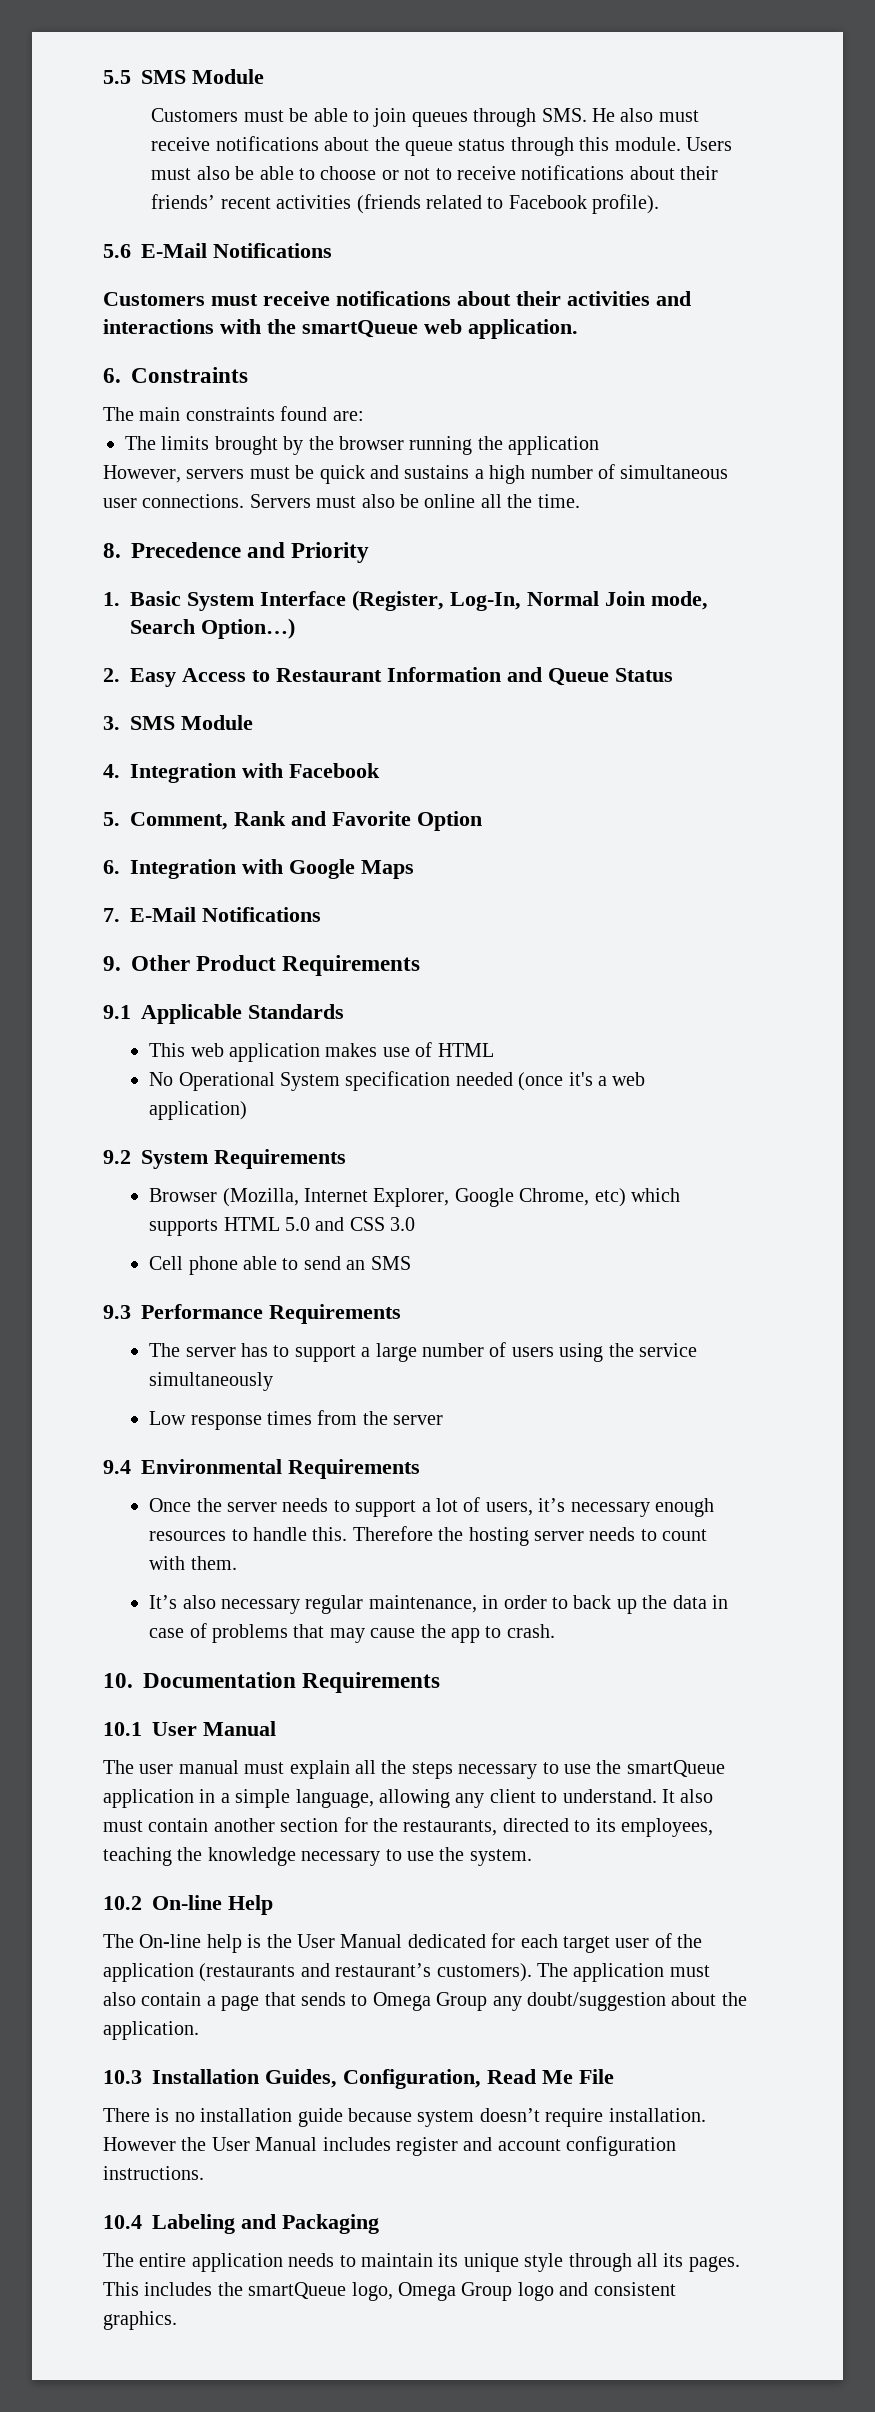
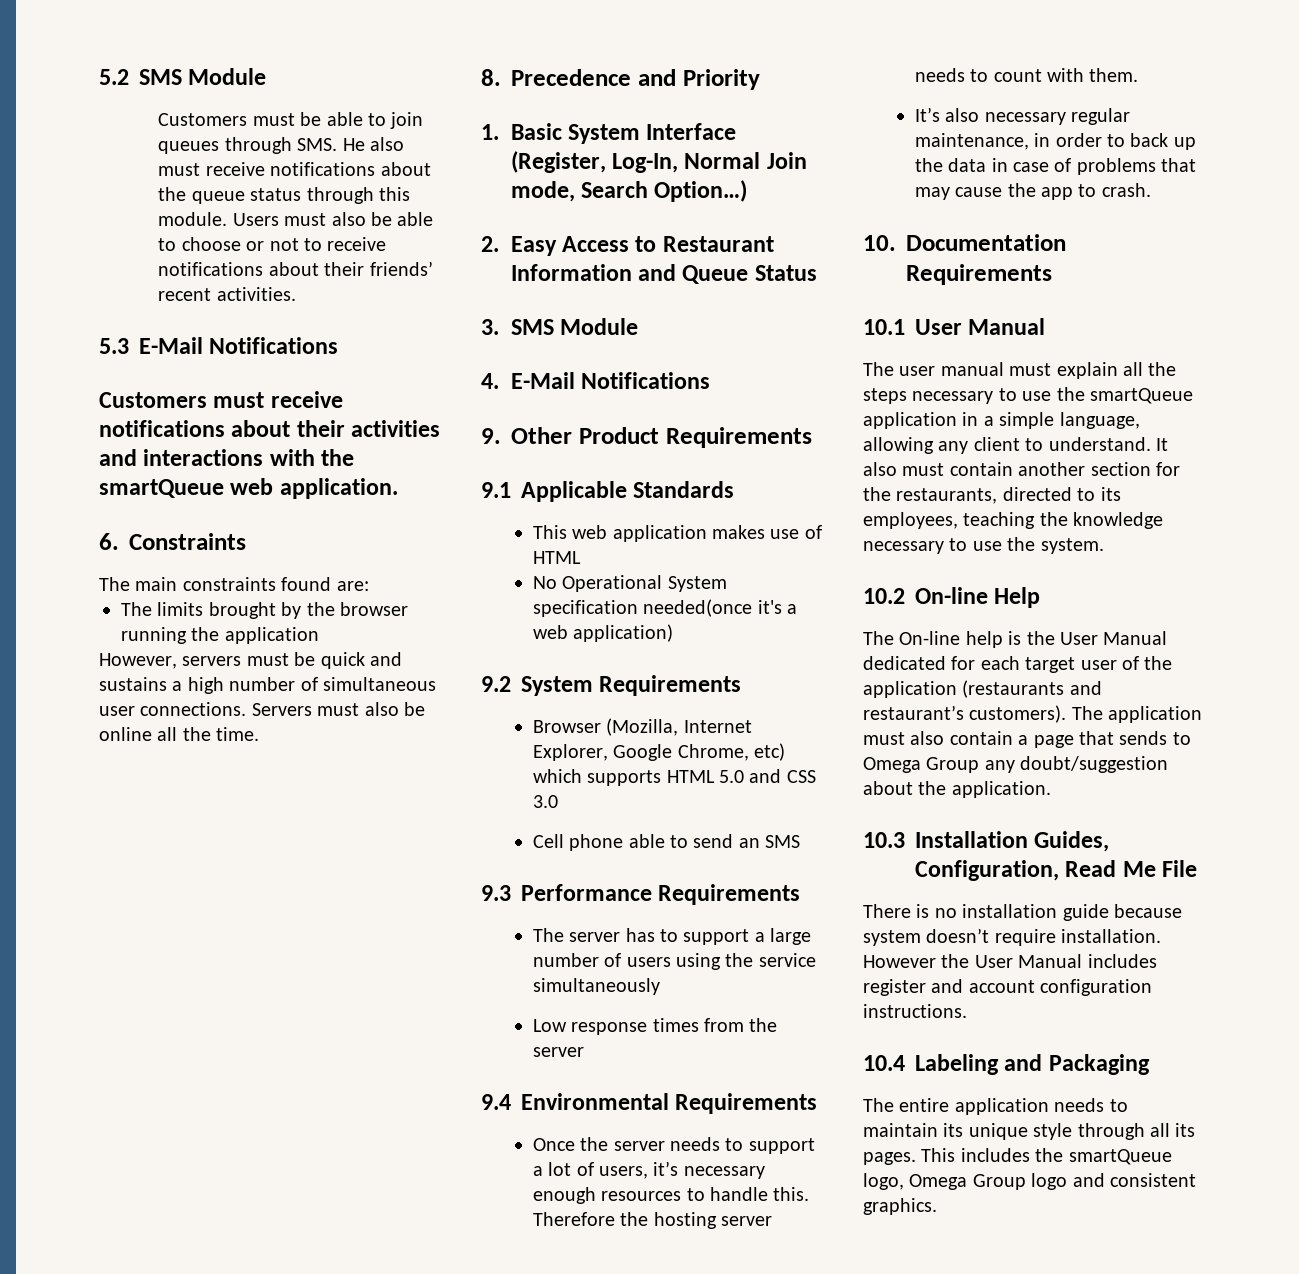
[103,70,131,84] 5.5 -> [99,69,129,85] 5.2
[276,194,660,214] [103,244,131,258] activities (friends related to Facebook profile). // 5.6 -> [216,287,296,301] [99,338,129,354] activities. // 5.3
[130,763,380,783] [103,811,482,831] [103,859,414,879] [103,908,120,922] Integration with Facebook // 5. Comment, Rank and Favorite Option // 6. Integration with Google Maps // 7. -> (499, 381) none
[455,1072,564,1091] needed (once -> [643,599,753,617] needed(once

